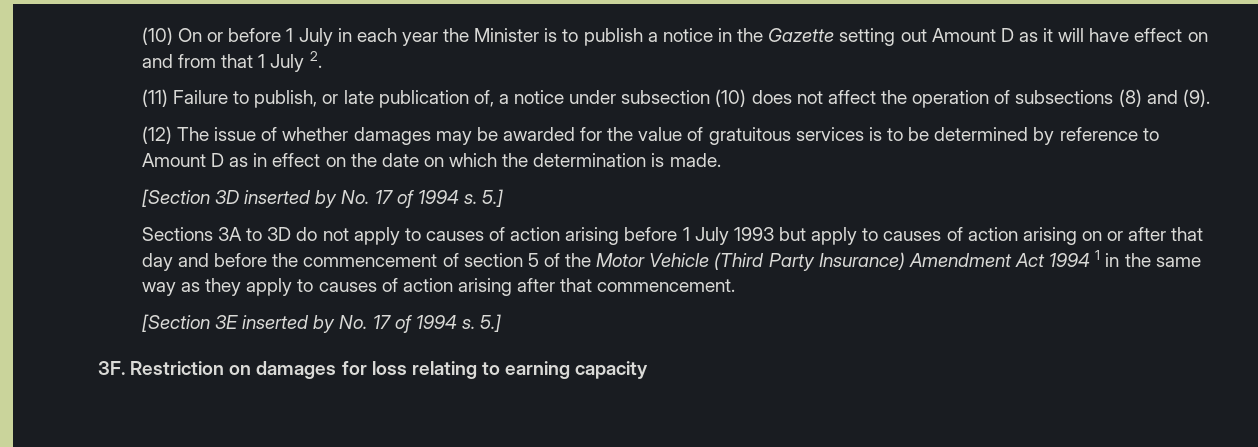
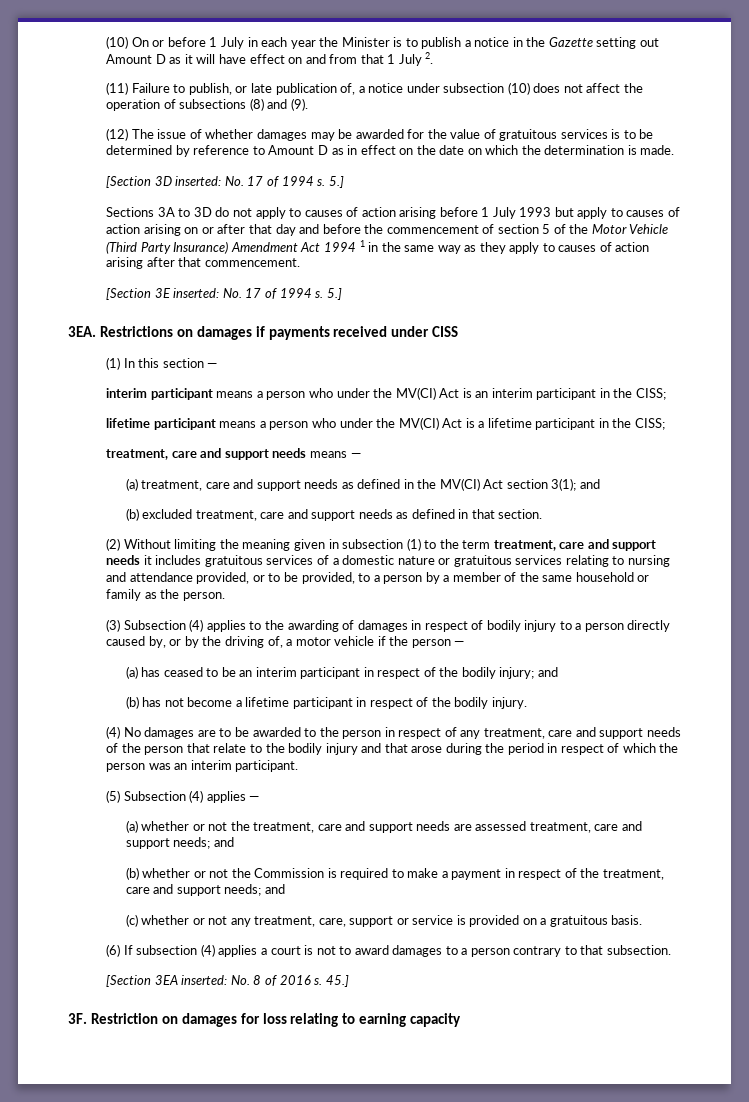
[244,190,338,208] inserted by -> [175,176,222,186] inserted:
[242,314,502,333] inserted by No. 17 of 1994 s. 5.] -> [173,288,342,300] [68,326,459,340] [106,357,218,370] [106,387,666,400] [106,417,665,430] [106,448,361,460] [125,478,600,491] [125,508,543,521] [106,538,657,551] [106,555,670,567] [106,572,650,584] [106,589,225,601] [106,619,671,632] [106,636,465,648] [125,666,558,679] [125,696,527,709] [106,726,681,739] [106,743,679,755] [106,760,299,772] [106,790,260,803] [125,820,642,833] [125,837,234,849] [125,867,664,880] [125,884,285,896] [125,914,643,927] [106,944,671,957] [106,975,349,987] inserted: No. 17 of 1994 s. 5.] // 3EA. Restrictions on damages if payments received under CISS // (1) In this section — // interim participant means a person who under the MV(CI) Act is an interim participant in the CISS; // lifetime participant means a person who under the MV(CI) Act is a lifetime participant in the CISS; // treatment, care and support needs means — // (a) treatment, care and support needs as defined in the MV(CI) Act section 3(1); and // (b) excluded treatment, care and support needs as defined in that section. // (2) Without limiting the meaning given in subsection (1) to the term treatment, care and support needs it includes gratuitous services of a domestic nature or gratuitous services relating to nursing and attendance provided, or to be provided, to a person by a member of the same household or family as the person. // (3) Subsection (4) applies to the awarding of damages in respect of bodily injury to a person directly caused by, or by the driving of, a motor vehicle if the person — // (a) has ceased to be an interim participant in respect of the bodily injury; and // (b) has not become a lifetime participant in respect of the bodily injury. // (4) No damages are to be awarded to the person in respect of any treatment, care and support needs of the person that relate to the bodily injury and that arose during the period in respect of which the person was an interim participant. // (5) Subsection (4) applies — // (a) whether or not the treatment, care and support needs are assessed treatment, care and support needs; and // (b) whether or not the Commission is required to make a payment in respect of the treatment, care and support needs; and // (c) whether or not any treatment, care, support or service is provided on a gratuitous basis. // (6) If subsection (4) applies a court is not to award damages to a person contrary to that subsection. // [Section 3EA inserted: No. 8 of 2016 s. 45.]

